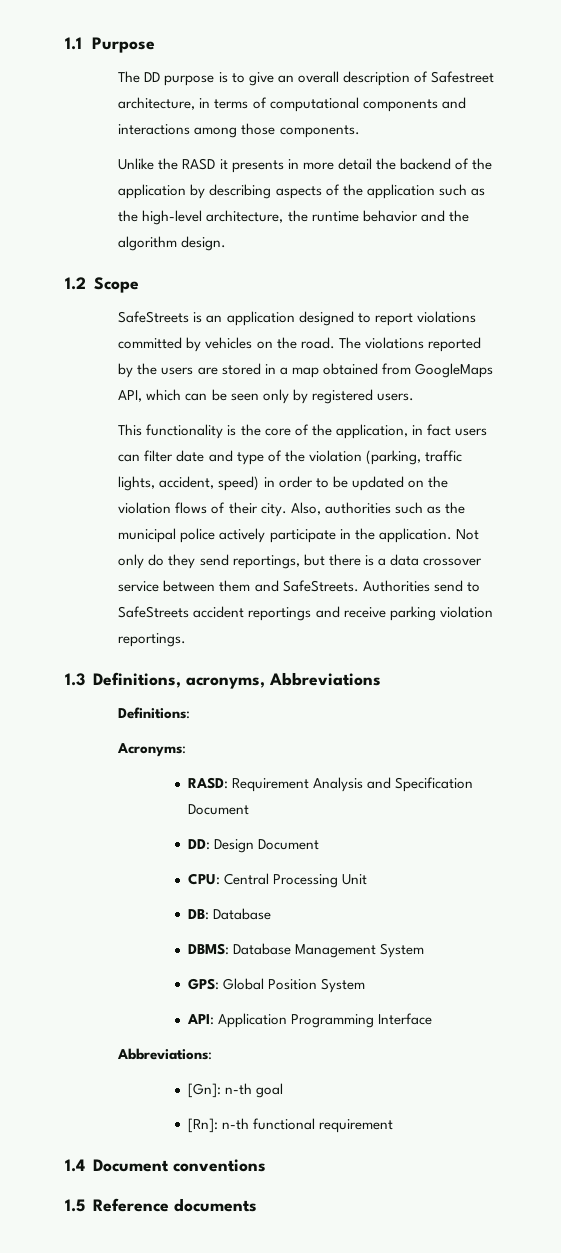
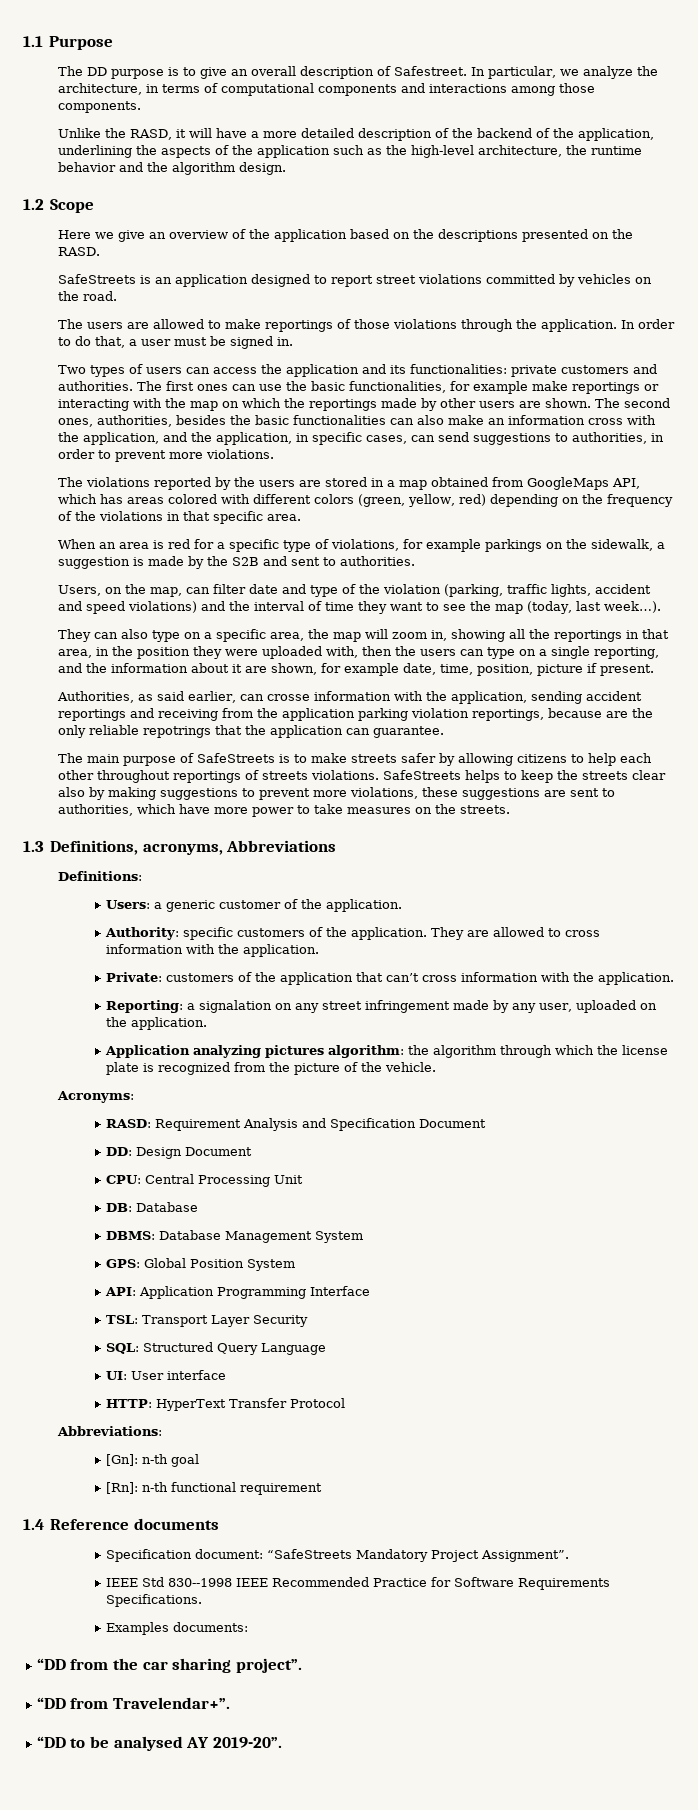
[430,71,494,83] Safestreet -> [393,66,658,79] Safestreet. In particular, we analyze the
[182,158,372,173] RASD it presents in more detail -> [129,128,449,141] RASD, it will have a more detailed description of
[118,184,272,199] application by describing -> [577,128,654,141] [57,145,157,158] application, underlining the
(139, 285) none -> [57,229,633,242] [57,247,100,256] // Here we give an overview of the application based on the descriptions presented on the RASD.
(413, 319) none -> [375,275,416,284] street
(335, 343) none -> [57,319,675,332] [57,336,293,349] [57,364,657,377] [57,381,659,394] [57,398,670,411] [57,415,656,427] [57,432,664,445] [57,449,274,462] // The users are allowed to make reportings of those violations through the application. In order to do that, a user must be signed in. // Two types of users can access the application and its functionalities: private customers and authorities. The first ones can use the basic functionalities, for example make reportings or interacting with the map on which the reportings made by other users are shown. The second ones, authorities, besides the basic functionalities can also make an information cross with the application, and the application, in specific cases, can send suggestions to authorities, in order to prevent more violations. //
[185,389,414,404] [118,424,487,439] can be seen only by registered users. // This functionality is the core of the application, in fact users -> [99,494,673,507] [57,511,301,524] [57,539,665,552] [57,556,415,569] [57,584,182,597] has areas colored with different colors (green, yellow, red) depending on the frequency of the violations in that specific area. // When an area is red for a specific type of violations, for example parkings on the sidewalk, a suggestion is made by the S2B and sent to authorities. // Users, on the map,
[159,476,448,491] [118,502,465,517] [118,528,479,543] [118,554,482,569] [118,580,480,592] [118,606,493,621] [118,633,187,647] accident, speed) in order to be updated on the violation flows of their city. Also, authorities such as the municipal police actively participate in the application. Not only do they send reportings, but there is a data crossover service between them and SafeStreets. Authorities send to SafeStreets accident reportings and receive parking violation reportings. -> [594,584,651,594] [57,601,661,614] [57,629,669,642] [57,646,659,659] [57,663,654,676] [56,691,642,704] [57,708,653,721] [57,725,444,738] [57,753,652,766] [57,770,666,783] [57,787,615,800] [57,804,510,817] accident and speed violations) and the interval of time they want to see the map (today, last week…). // They can also type on a specific area, the map will zoom in, showing all the reportings in that area, in the position they were uploaded with, then the users can type on a single reporting, and the information about it are shown, for example date, time, position, picture if present. // Authorities, as said earlier, can crosse information with the application, sending accident reportings and receiving from the application parking violation reportings, because are the only reliable repotrings that the application can guarantee. // The main purpose of SafeStreets is to make streets safer by allowing citizens to help each other throughout reportings of streets violations. SafeStreets helps to keep the streets clear also by making suggestions to prevent more violations, these suggestions are sent to authorities, which have more power to take measures on the streets.
(191, 713) none -> [106,899,403,912] [105,927,601,940] [106,944,320,957] [106,972,675,985] [106,1000,658,1013] [106,1017,208,1030] [105,1045,669,1058] [106,1062,437,1075] // Users: a generic customer of the application. // Authority: specific customers of the application. They are allowed to cross information with the application. // Private: customers of the application that can’t cross information with the application. // Reporting: a signalation on any street infringement made by any user, uploaded on the application. // Application analyzing pictures algorithm: the algorithm through which the license plate is recognized from the picture of the vehicle.
(433, 1019) none -> [106,1315,309,1327] [106,1342,327,1355] [106,1370,227,1380] [106,1398,346,1411] // TSL: Transport Layer Security // SQL: Structured Query Language // UI: User interface // HTTP: HyperText Transfer Protocol
[92,1159,266,1172] [65,1199,85,1212] Document conventions // 1.5 -> (44, 1524) none
(257, 1205) none -> [106,1549,570,1562] [106,1577,611,1590] [106,1594,203,1607] [106,1622,249,1635] [36,1658,302,1673] [36,1697,230,1709] [36,1736,282,1751] // Specification document: “SafeStreets Mandatory Project Assignment”. // IEEE Std 830-‐1998 IEEE Recommended Practice for Software Requirements Specifications. // Examples documents: // “DD from the car sharing project”. // “DD from Travelendar+”. // “DD to be analysed AY 2019-20”.

